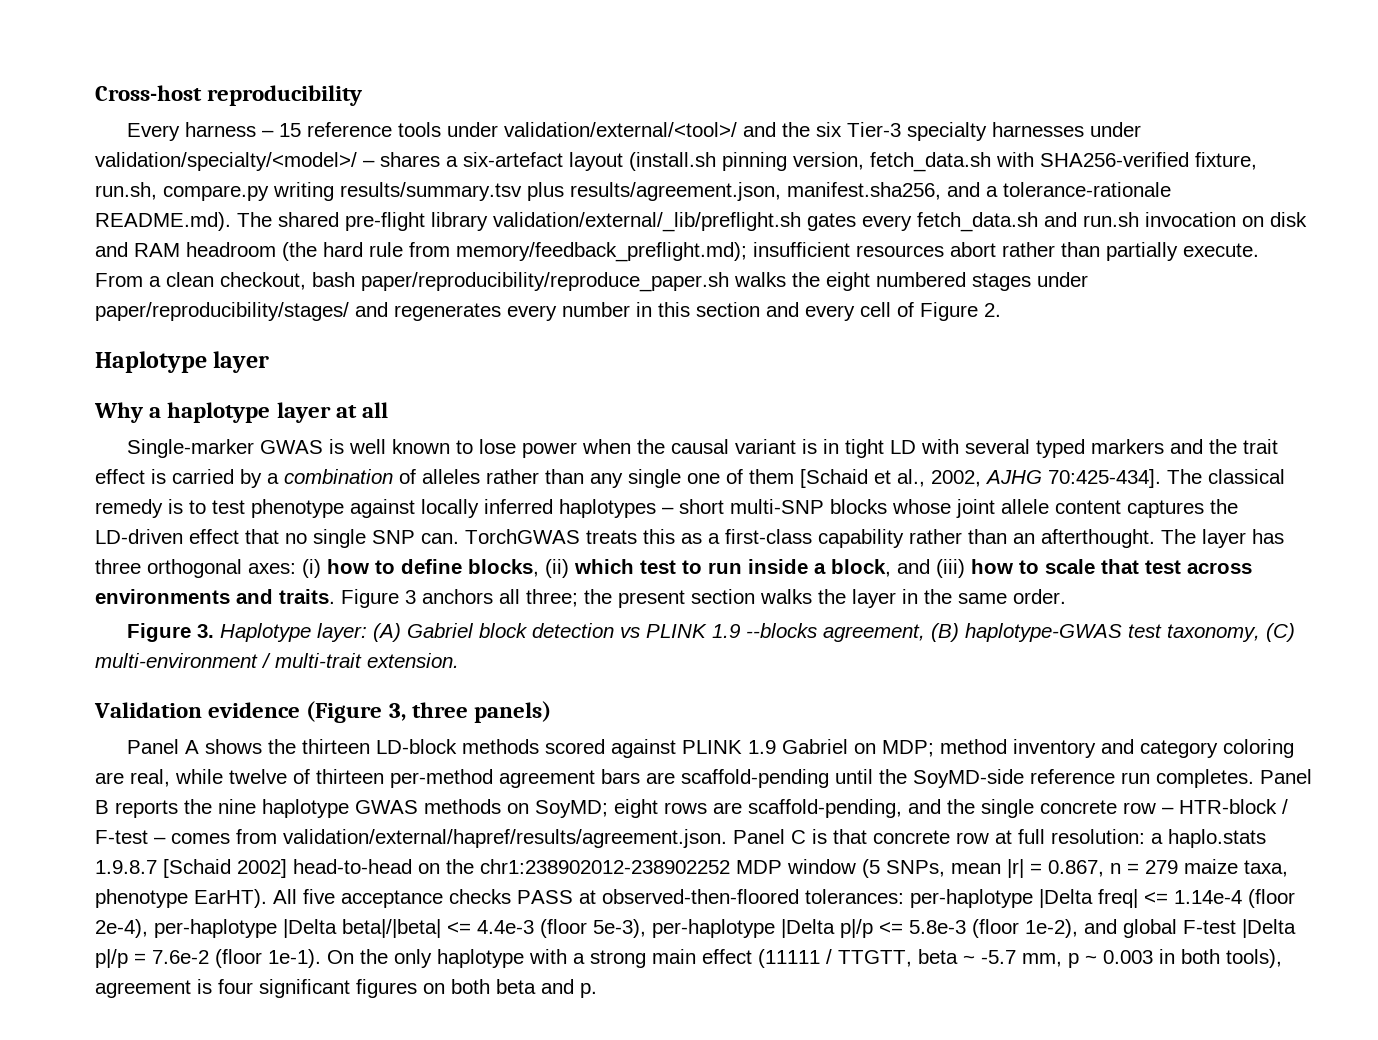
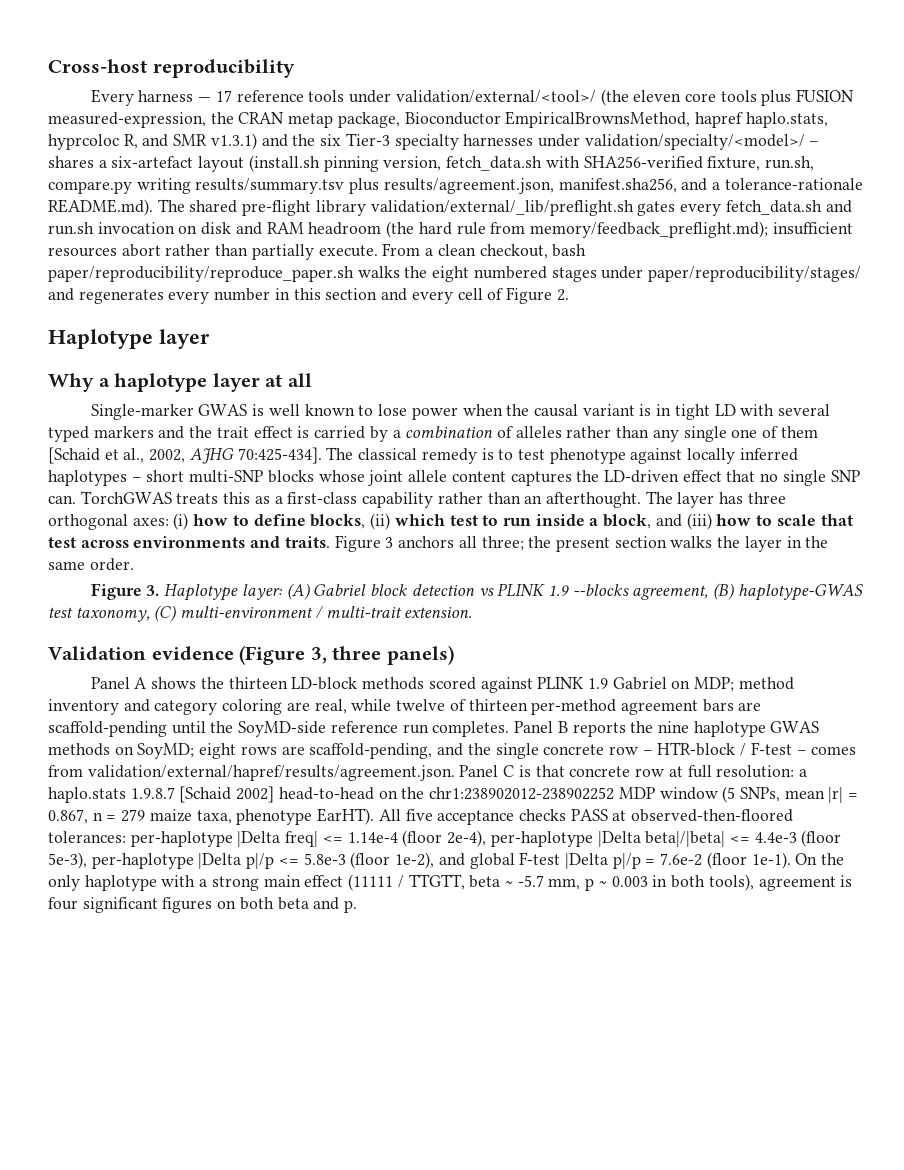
[261,123,301,137] – 15 -> [198,90,232,102] — 17
(737, 129) none -> [600,89,855,106] [48,111,828,128] [48,133,257,150] (the eleven core tools plus FUSION measured-expression, the CRAN metap package, Bioconductor EmpiricalBrownsMethod, hapref haplo.stats, hyprcoloc R, and SMR v1.3.1)

